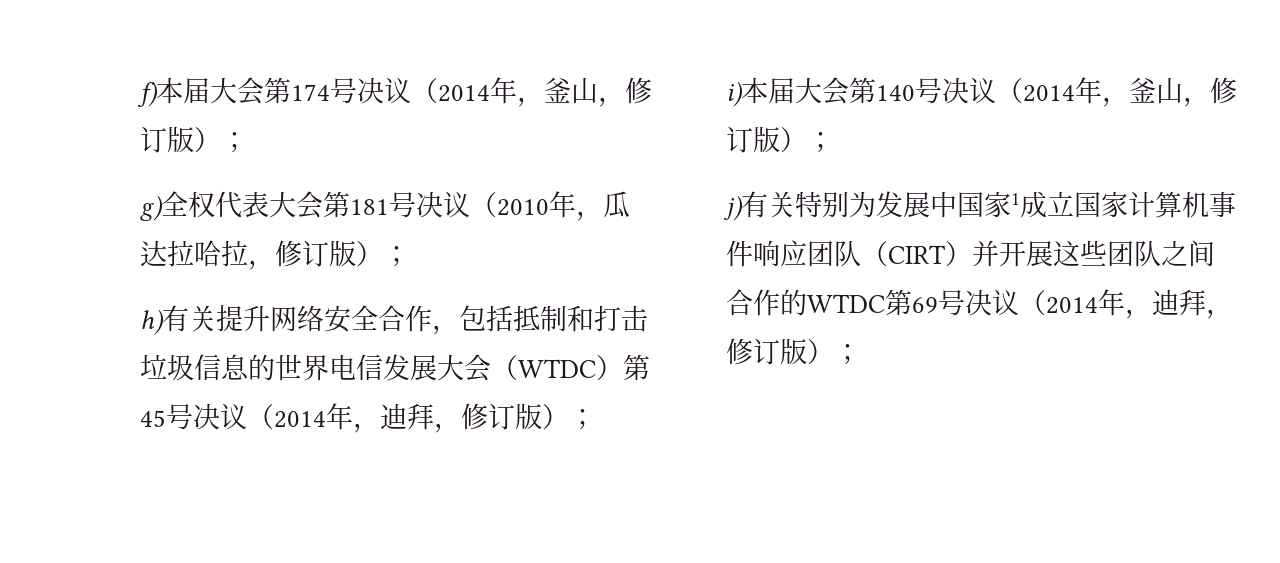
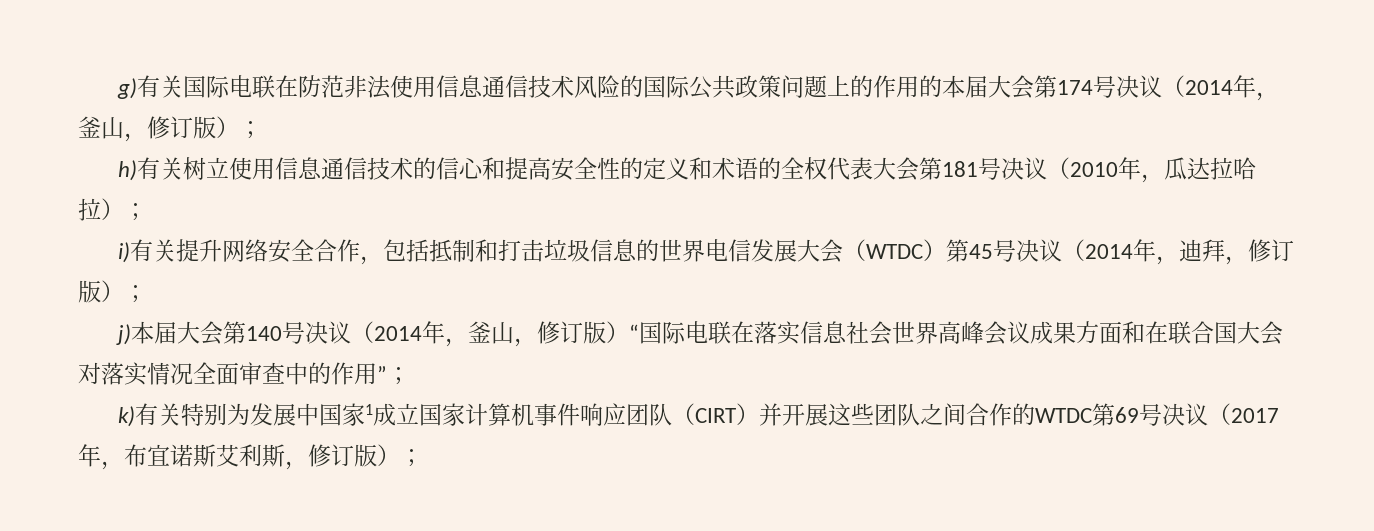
[137,81,157,107] f) -> [117,75,943,99] g)有关国际电联在防范非法使用信息通信技术风险的国际公共政策问题上的作用的
[140,195,162,221] g) -> [118,157,782,181] h)有关树立使用信息通信技术的信心和提高安全性的定义和术语的
[248,240,410,270] [140,309,163,335] ，修订版）； // h) -> [101,198,147,221] [118,242,131,263] ）； // i)
[726,81,742,107] i) -> [116,324,132,345] j)
[807,132,834,153] [723,195,742,221] ； // j) -> [629,321,1284,345] [78,362,410,386] [118,406,136,427] “国际电联在落实信息社会世界高峰会议成果方面和在联合国大会对落实情况全面审查中的作用”； // k)
[1046,289,1206,319] 2014年，迪拜 -> [1231,408,1280,423] [78,444,285,470] 2017年，布宜诺斯艾利斯

